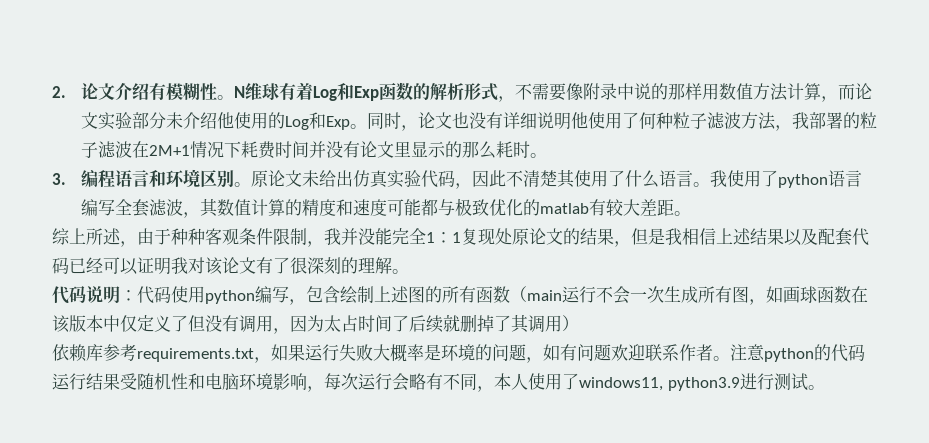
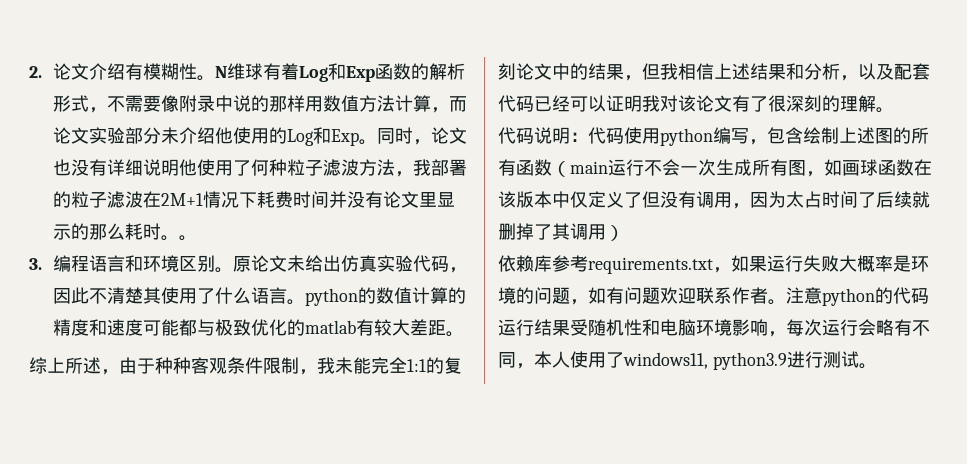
(547, 155) none -> [178,235,197,241] 。
[709,170,862,188] [80,198,218,218] 我使用了python语言编写全套滤波，其 -> [304,287,376,306] python的
[341,228,563,245] 并没能完全1：1复现处原论文 -> [335,357,462,374] [498,63,570,80] 未能完全1:1的复刻论文中
[648,228,665,245] 是 -> (660, 71) none
(784, 236) none -> [786,63,858,81] 和分析，

